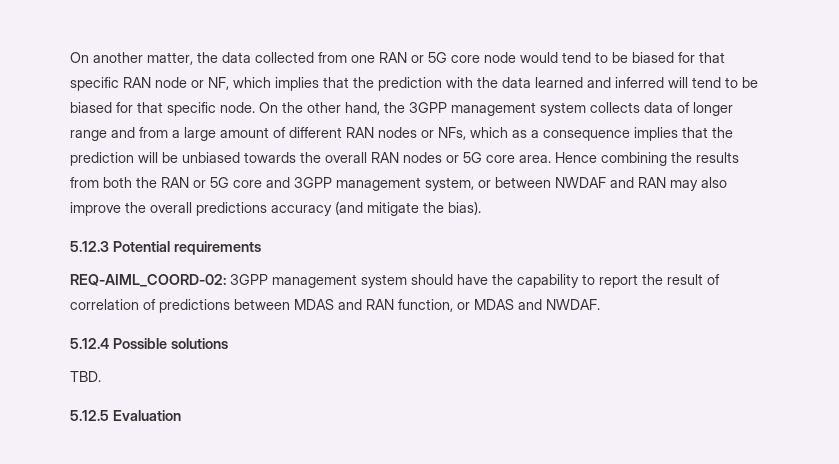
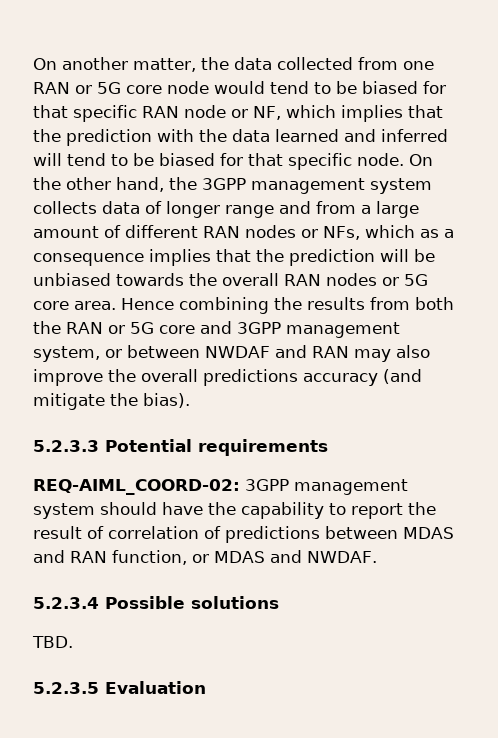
[70,241,109,252] 5.12.3 -> [33,440,99,452] 5.2.3.3
[70,338,109,349] 5.12.4 -> [33,597,99,609] 5.2.3.4
[70,410,109,421] 5.12.5 -> [33,682,99,694] 5.2.3.5

